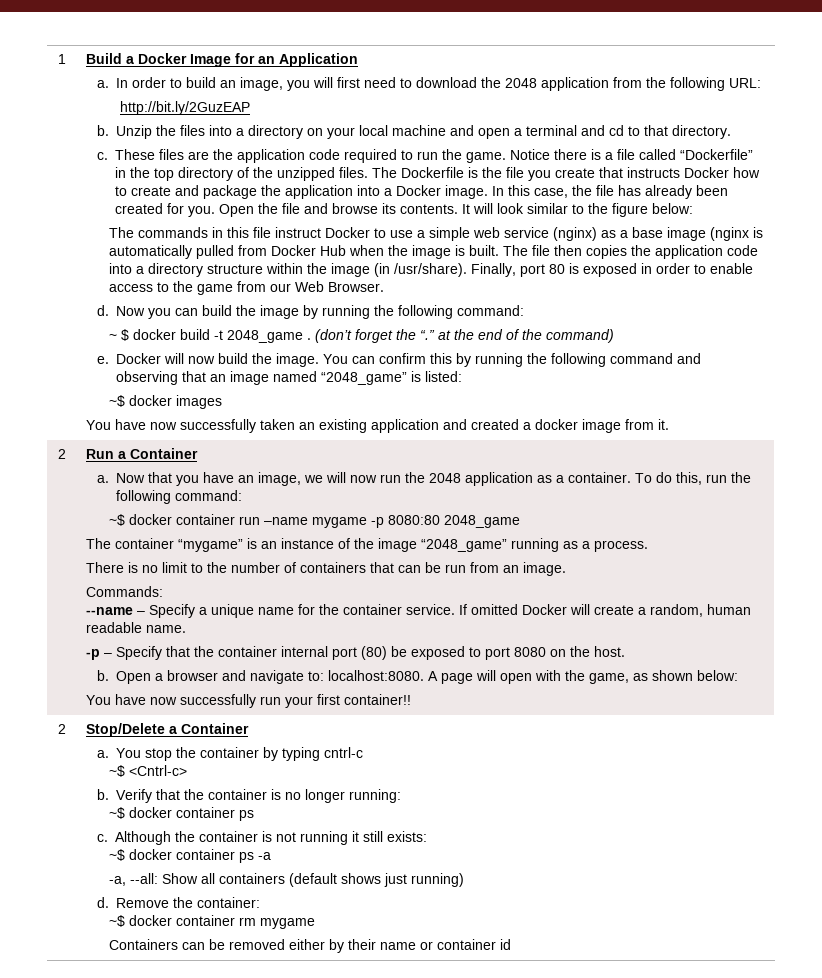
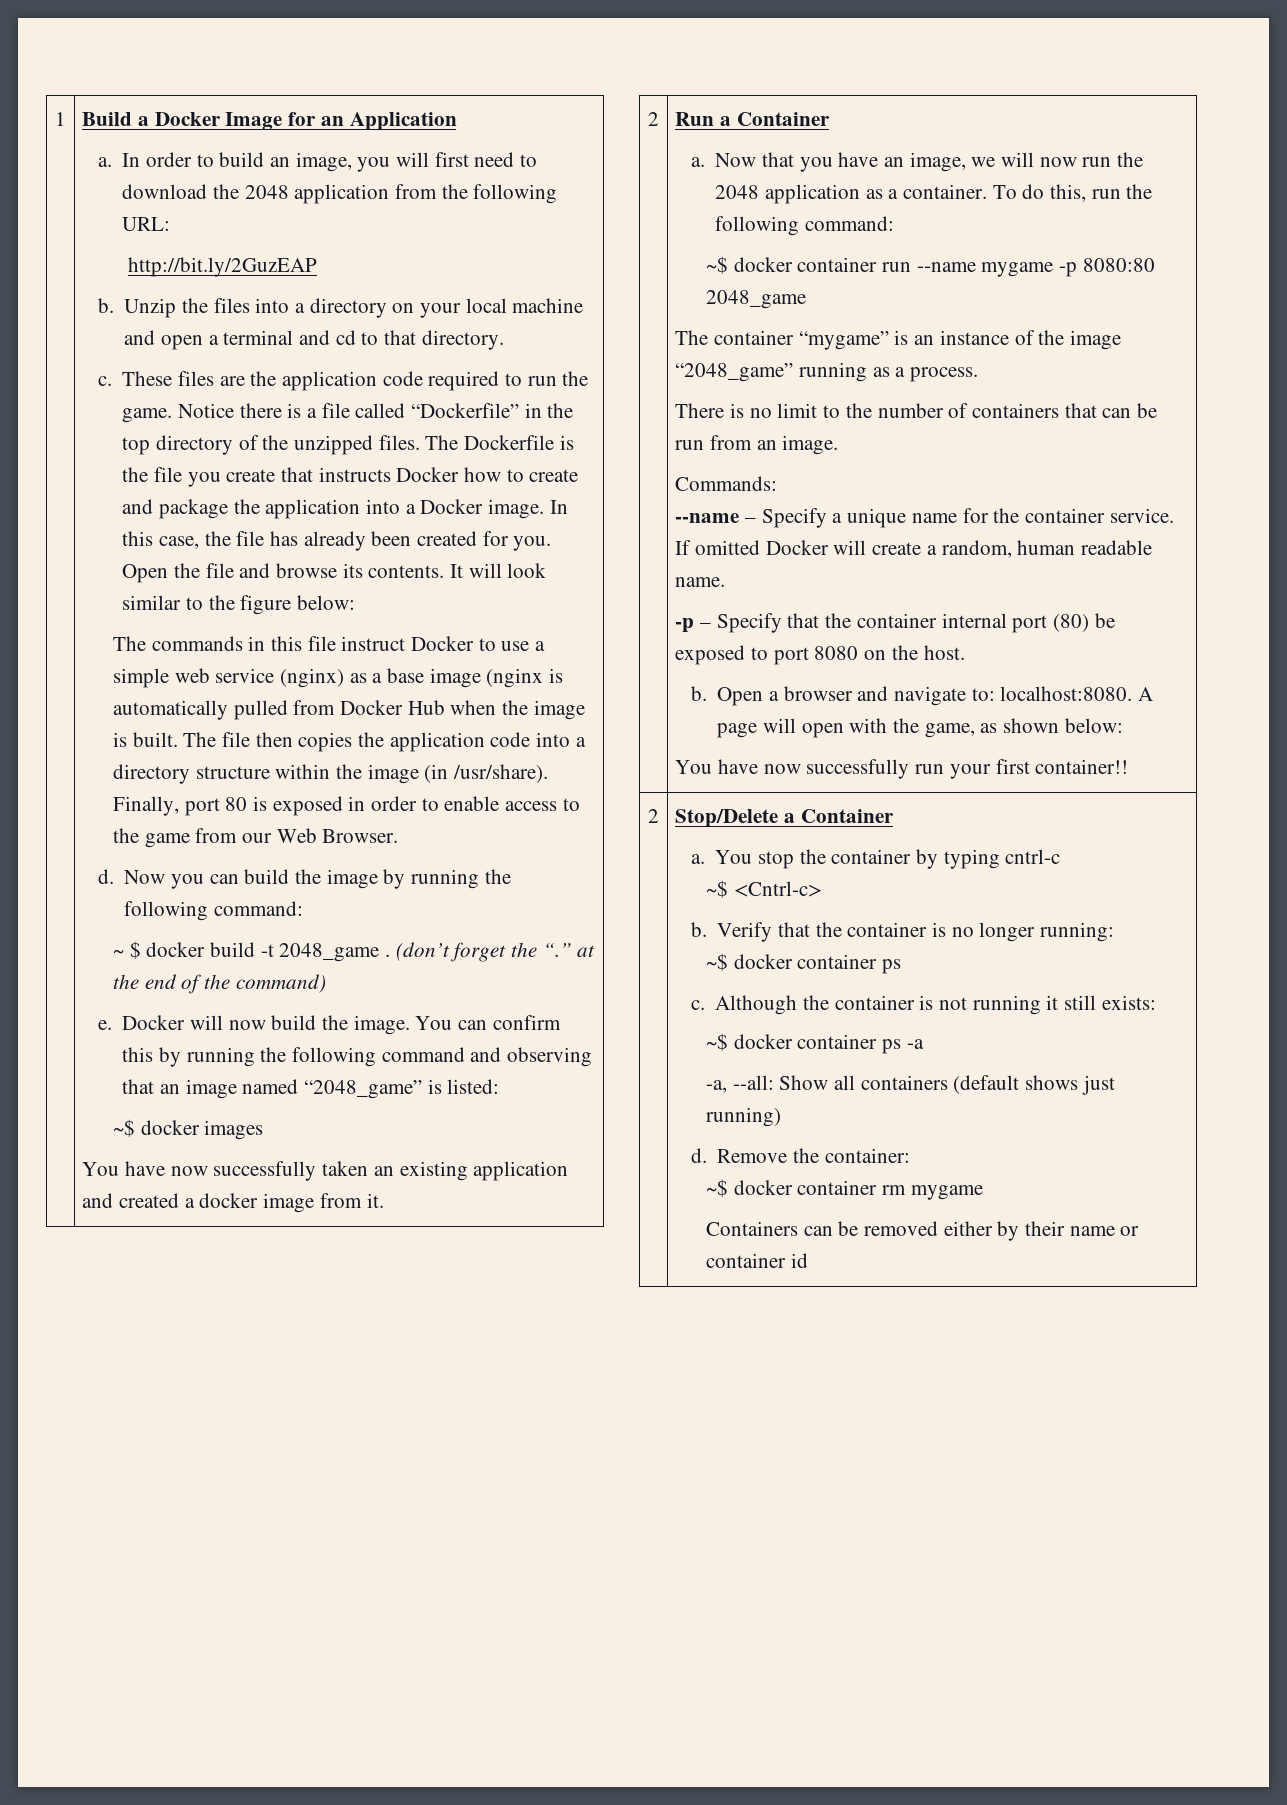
[263,517,308,525] –name -> [916,262,976,272] --name

